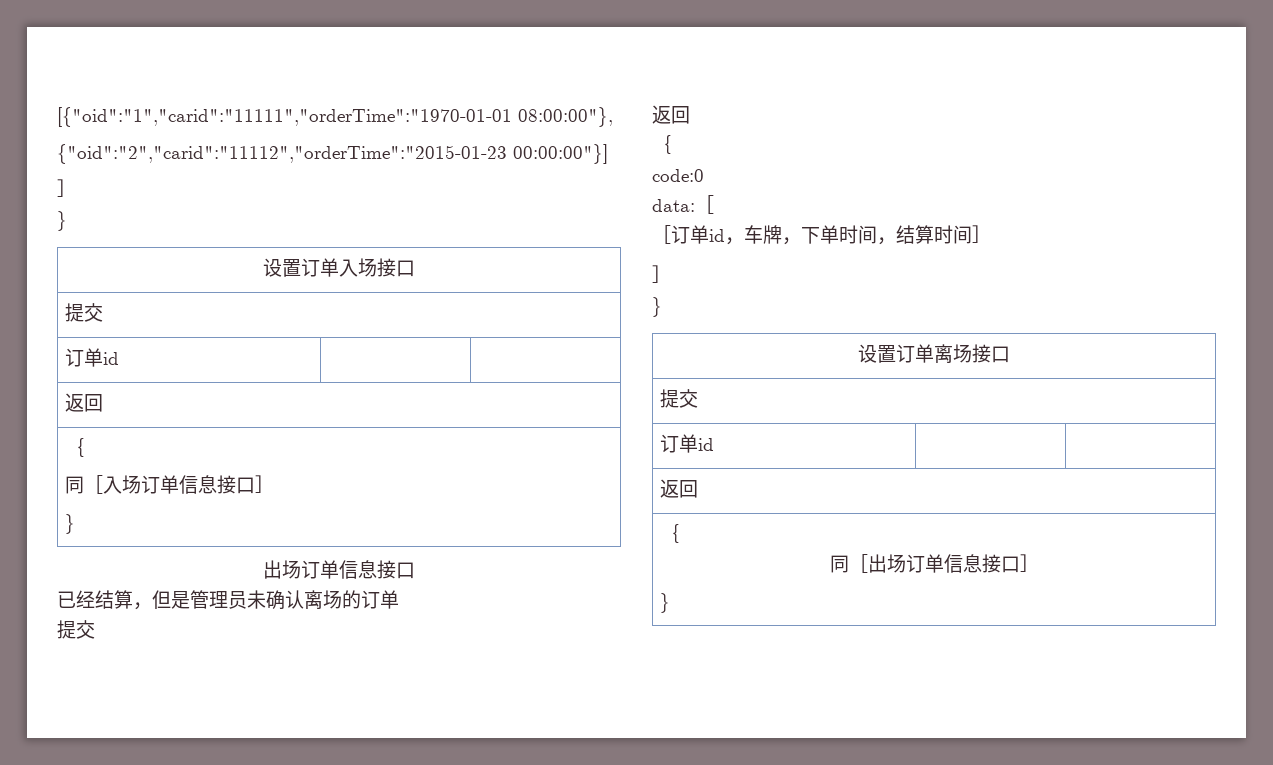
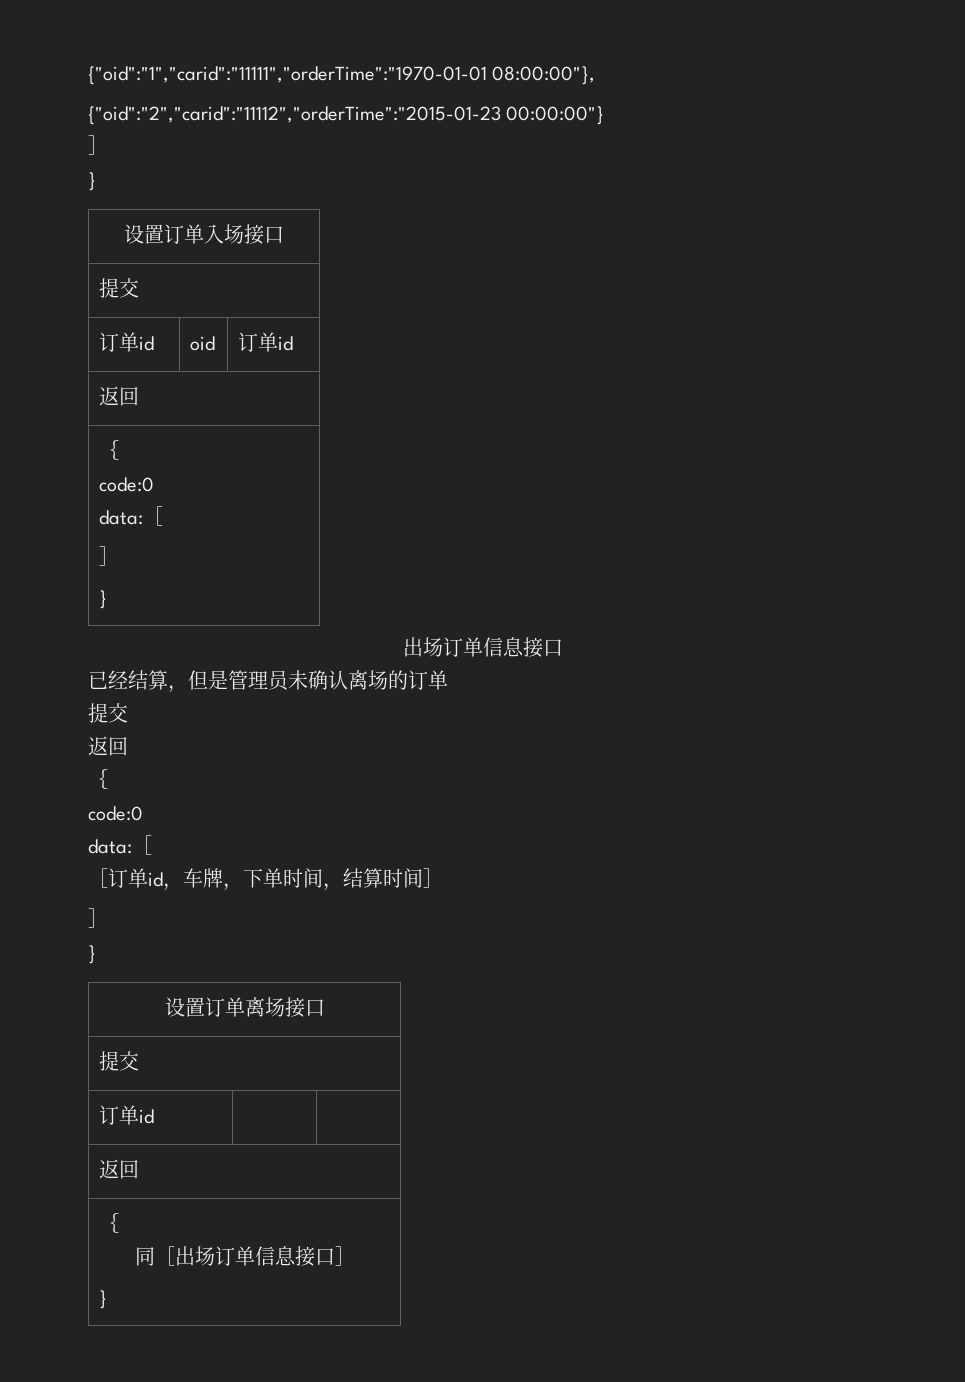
[57,107,512,127] [{"oid":"1","carid":"11111","orderTime":"1970-01-01 -> [88,66,487,85] {"oid":"1","carid":"11111","orderTime":"1970-01-01
[513,144,608,164] 00:00:00"}] -> [506,106,605,125] 00:00:00"}
[64,393,103,412] [64,438,84,457] [64,475,255,494] | // 返回 // ｛ // 同［入场订单信息接口 -> [189,336,215,351] [237,332,293,352] [98,386,139,406] [98,440,119,460] [98,477,154,492] [98,506,163,526] oid | 订单id // 返回 // ｛ // code:0 // data:［ //

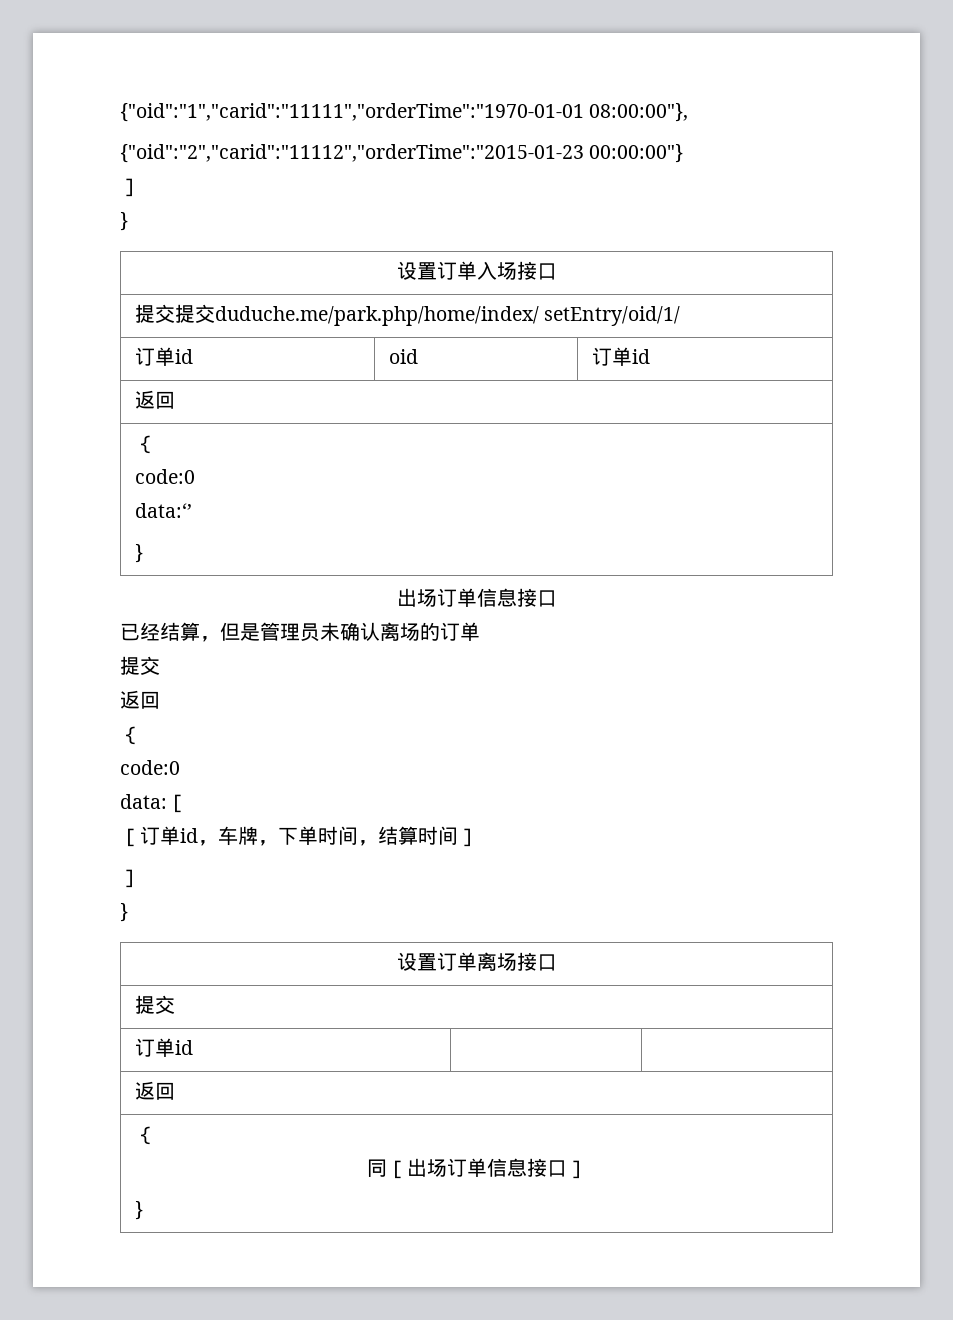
(139, 288) none -> [174,304,681,326] 提交duduche.me/park.php/home/index/ setEntry/oid/1/
[98,506,163,526] [98,546,119,566] data:［ // ］ -> [134,503,192,518] data:‘’

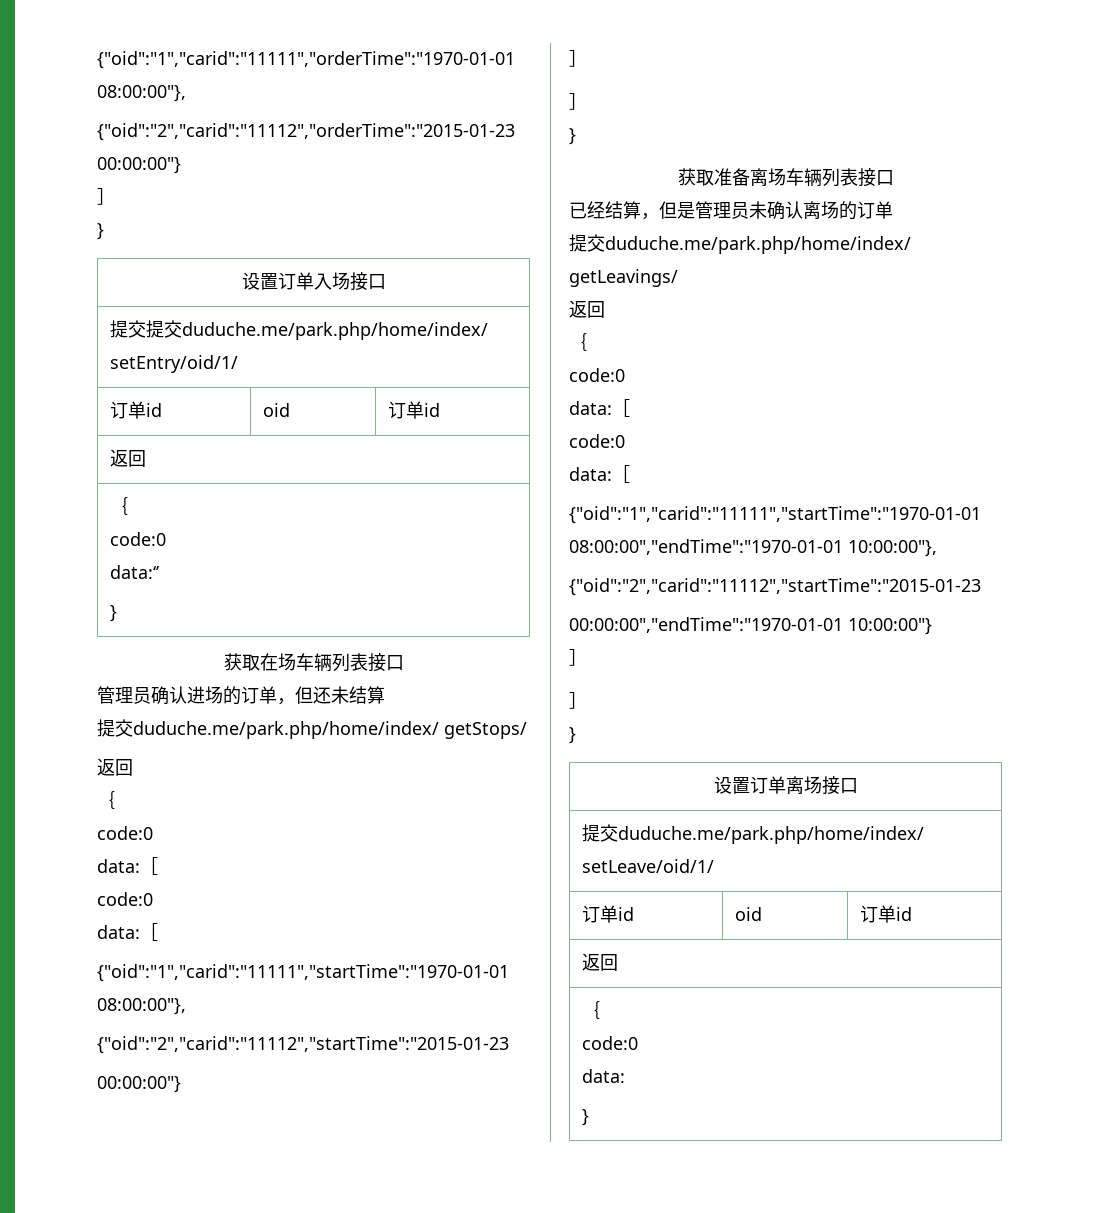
[396,588,517,607] 出场订单信息 -> [223,653,404,672] [97,686,385,705] [97,719,527,739] [97,758,133,776] [97,791,115,809] [97,826,153,840] [97,857,158,875] [97,892,153,906] [97,923,158,941] [97,964,509,982] [97,998,186,1015] [97,1036,509,1054] [97,1076,181,1093] [569,50,587,67] [569,93,587,110] [569,128,576,145] [677,168,858,187] 获取在场车辆列表接口 // 管理员确认进场的订单，但还未结算 // 提交duduche.me/park.php/home/index/ getStops/ // 返回 // ｛ // code:0 // data:［ // code:0 // data:［ // {"oid":"1","carid":"11111","startTime":"1970-01-01 08:00:00"}, // {"oid":"2","carid":"11112","startTime":"2015-01-23 // 00:00:00"} // ］ // ］ // } // 获取准备离场车辆列表
[120,690,160,709] [120,726,140,745] [120,760,180,775] [120,794,187,813] [120,826,458,847] // 返回 // ｛ // code:0 // data:［ // ［订单id，车牌，下单时间，结算时间 -> [605,236,911,254] [569,269,678,287] [569,300,605,318] [569,333,587,351] [569,368,625,382] [569,399,630,417] [569,434,625,448] [569,465,630,483] [569,506,981,524] [569,539,937,557] [569,578,981,596] [569,617,932,635] duduche.me/park.php/home/index/ getLeavings/ // 返回 // ｛ // code:0 // data:［ // code:0 // data:［ // {"oid":"1","carid":"11111","startTime":"1970-01-01 08:00:00","endTime":"1970-01-01 10:00:00"}, // {"oid":"2","carid":"11112","startTime":"2015-01-23 // 00:00:00","endTime":"1970-01-01 10:00:00"} //
[134,1038,193,1057] [134,1081,175,1100] [134,1126,155,1145] [366,1158,587,1179] // 订单id | | // 返回 // ｛ // 同［出场订单信息接口］ -> [617,826,924,844] [581,859,714,873] [581,905,634,923] [734,907,762,921] [859,905,912,923] [581,953,618,971] [581,1001,600,1019] [581,1036,638,1050] [581,1069,625,1083] duduche.me/park.php/home/index/ setLeave/oid/1/ // 订单id | oid | 订单id // 返回 // ｛ // code:0 // data:

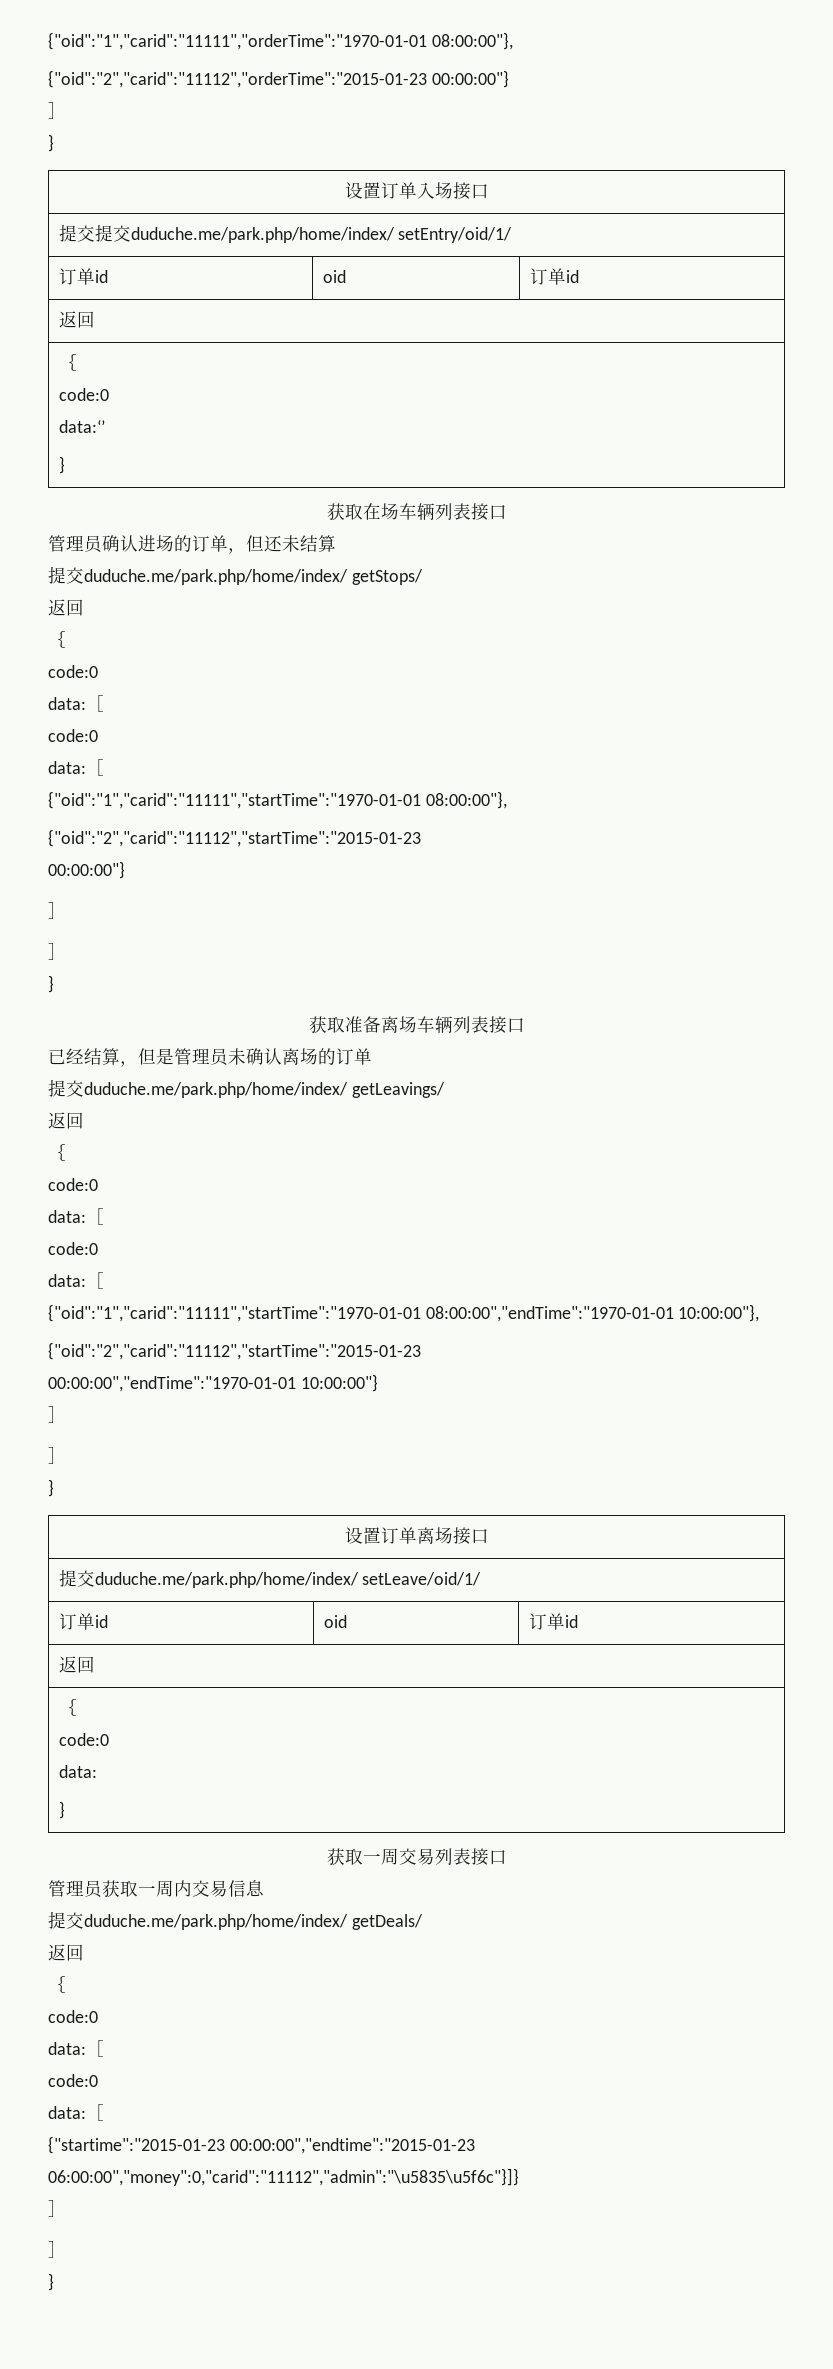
(589, 1117) none -> [326,1848,507,1866] [48,1880,264,1898] [48,1911,423,1930] [48,1944,84,1961] [48,1976,66,1993] [48,2010,98,2023] [48,2040,104,2057] [48,2074,98,2087] [48,2104,104,2121] [48,2136,475,2154] [48,2168,519,2186] [48,2200,66,2217] [48,2241,66,2258] [48,2273,54,2291] // 获取一周交易列表接口 // 管理员获取一周内交易信息 // 提交duduche.me/park.php/home/index/ getDeals/ // 返回 // ｛ // code:0 // data:［ // code:0 // data:［ // {"startime":"2015-01-23 00:00:00","endtime":"2015-01-23 06:00:00","money":0,"carid":"11112","admin":"\u5835\u5f6c"}]} // ］ // ］ // }

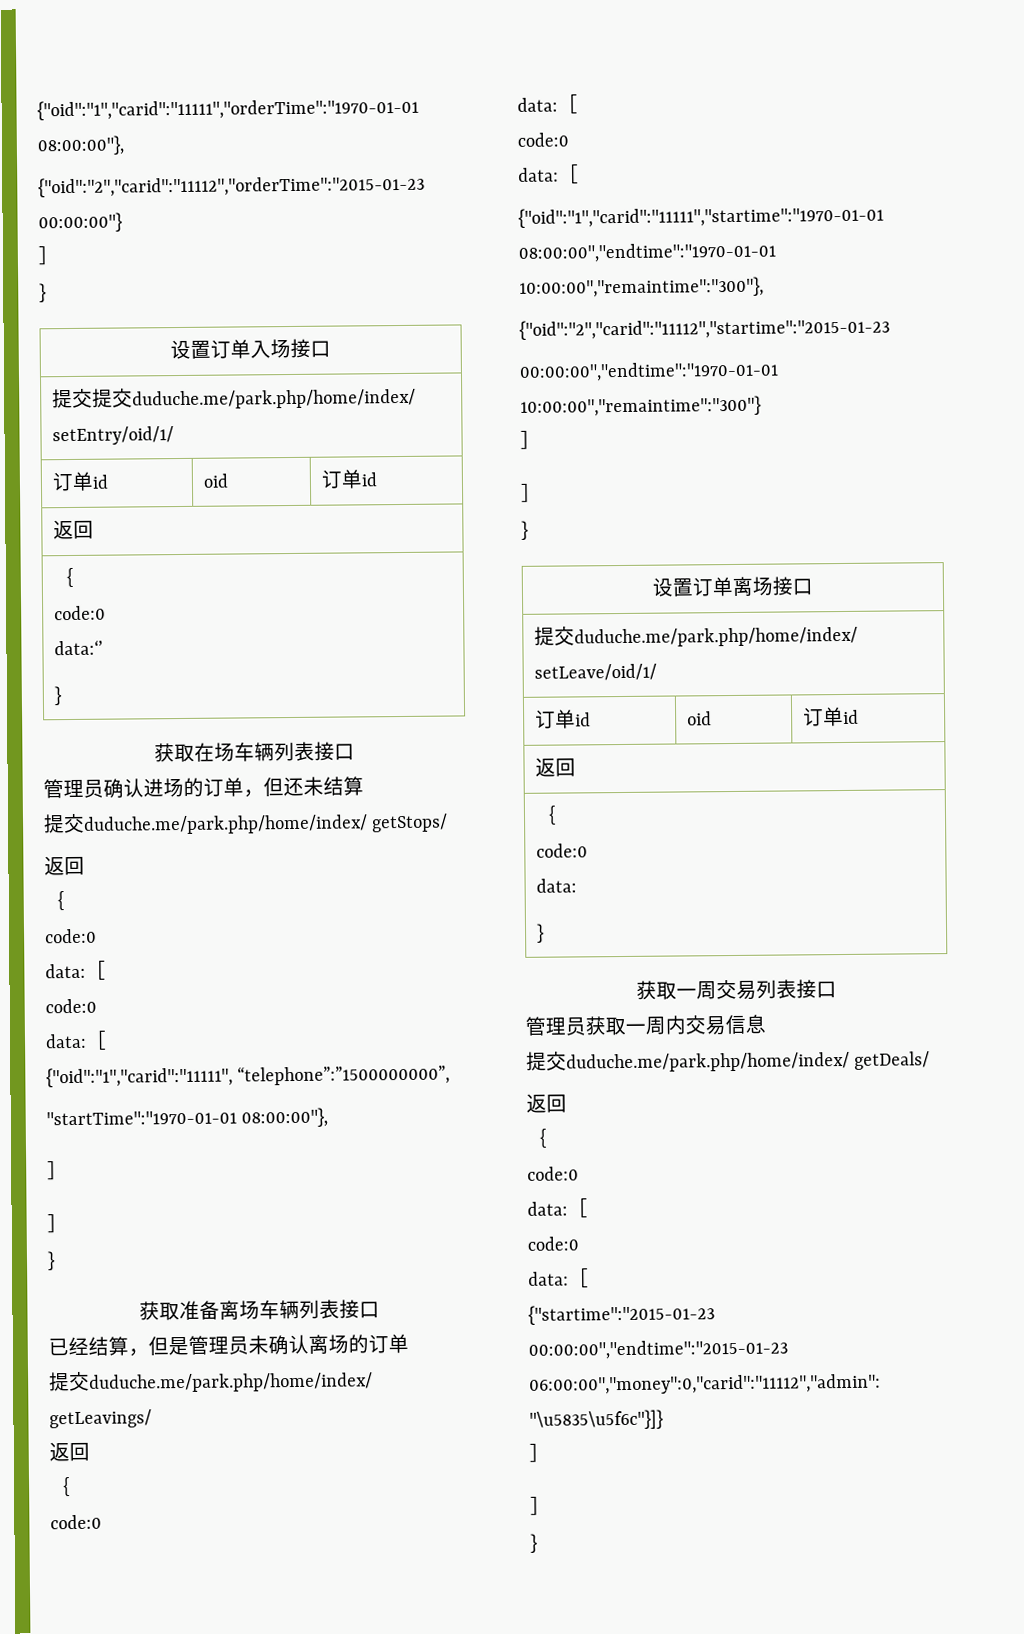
[48,791,507,809] [48,829,421,847] [48,861,125,879] {"oid":"1","carid":"11111","startTime":"1970-01-01 08:00:00"}, // {"oid":"2","carid":"11112","startTime":"2015-01-23 // 00:00:00"} -> [46,1064,451,1088] [46,1107,329,1128] {"oid":"1","carid":"11111", “telephone”:”1500000000”, // "startTime":"1970-01-01 08:00:00"},
[48,1304,760,1322] [48,1342,421,1360] [48,1374,378,1392] {"oid":"1","carid":"11111","startTime":"1970-01-01 08:00:00","endTime":"1970-01-01 10:00:00"}, // {"oid":"2","carid":"11112","startTime":"2015-01-23 // 00:00:00","endTime":"1970-01-01 10:00:00"} -> [518,205,884,228] [518,242,776,263] [519,276,764,298] [519,317,890,340] [519,361,779,382] [520,395,762,417] {"oid":"1","carid":"11111","startime":"1970-01-01 08:00:00","endtime":"1970-01-01 10:00:00","remaintime":"300"}, // {"oid":"2","carid":"11112","startime":"2015-01-23 // 00:00:00","endtime":"1970-01-01 10:00:00","remaintime":"300"}

